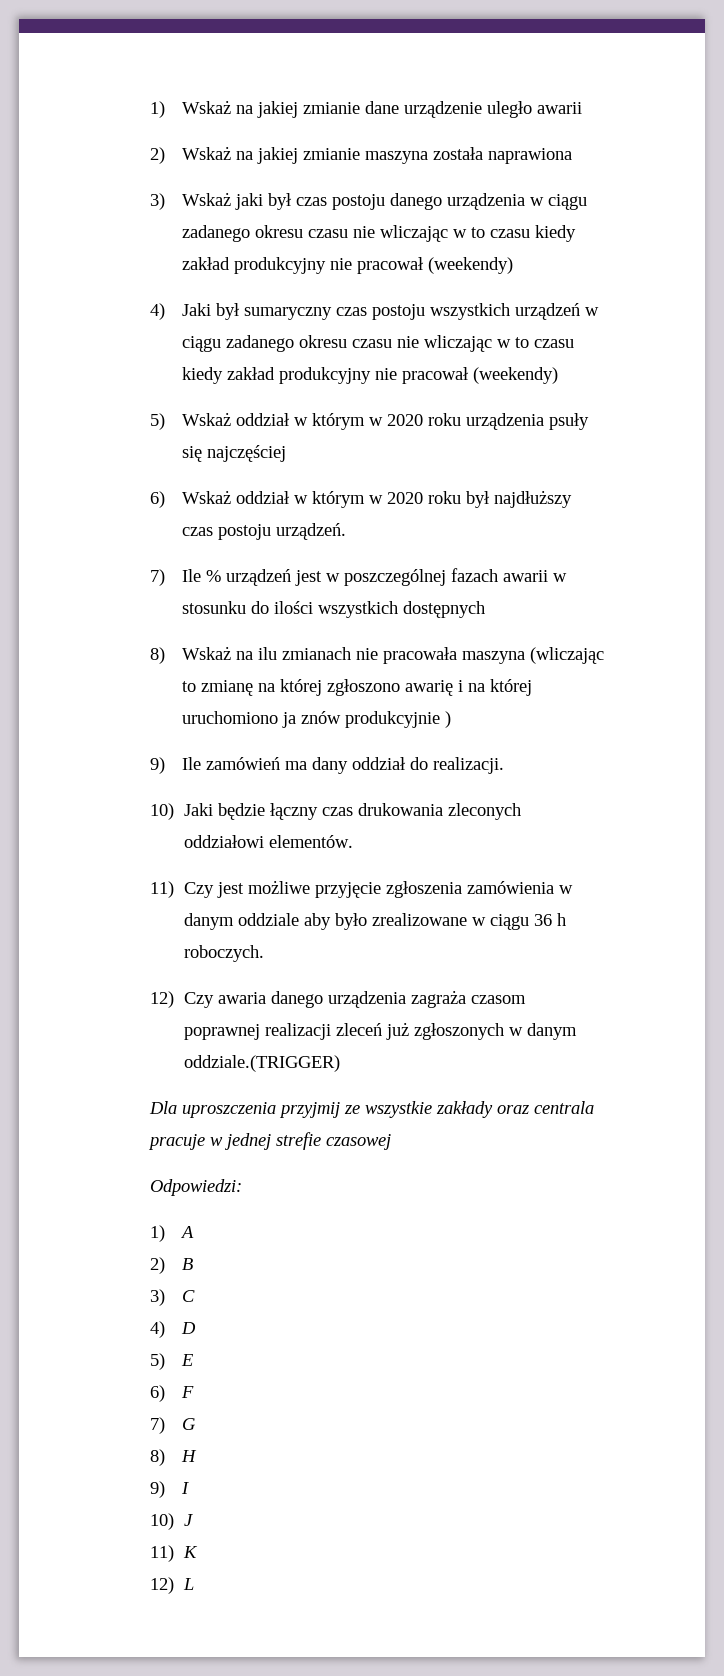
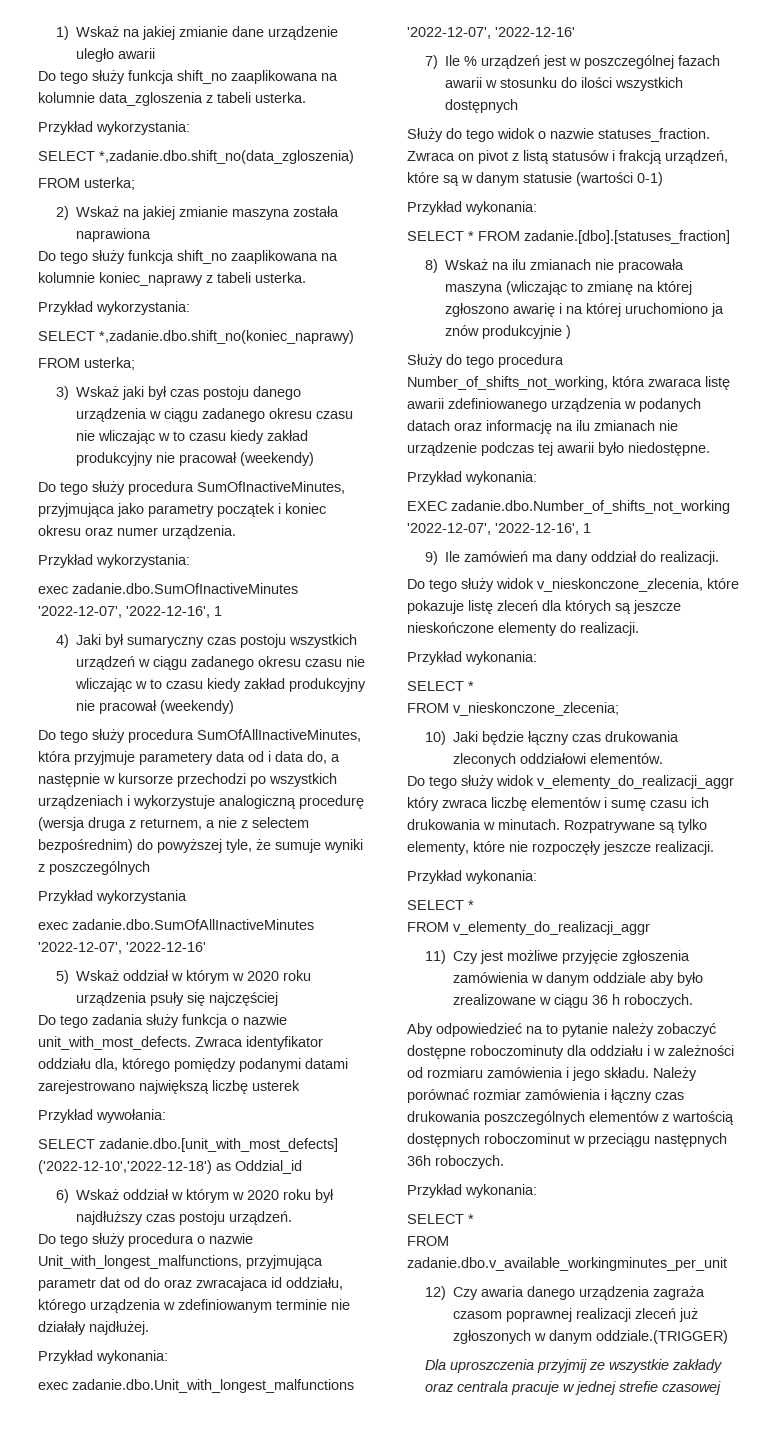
(582, 108) none -> [38,70,338,84] [38,92,306,106] [38,121,190,135] [38,150,354,164] [38,177,135,190] // Do tego służy funkcja shift_no zaaplikowana na kolumnie data_zgloszenia z tabeli usterka. // Przykład wykorzystania: // SELECT *,zadanie.dbo.shift_no(data_zgloszenia) // FROM usterka;
(572, 156) none -> [38,250,338,264] [38,272,306,286] [38,301,190,315] [38,330,354,344] [38,357,135,370] // Do tego służy funkcja shift_no zaaplikowana na kolumnie koniec_naprawy z tabeli usterka. // Przykład wykorzystania: // SELECT *,zadanie.dbo.shift_no(koniec_naprawy) // FROM usterka;
(513, 265) none -> [38,481,345,495] [38,503,326,517] [38,525,236,539] [38,554,190,568] [38,583,298,594] [38,606,222,618] // Do tego służy procedura SumOfInactiveMinutes, przyjmująca jako parametry początek i koniec okresu oraz numer urządzenia. // Przykład wykorzystania: // exec zadanie.dbo.SumOfInactiveMinutes '2022-12-07', '2022-12-16', 1
(558, 375) none -> [38,729,361,743] [38,751,340,765] [38,773,337,787] [38,795,364,809] [38,817,309,831] [38,839,363,853] [38,861,150,875] [38,890,187,904] [38,919,314,930] [38,942,206,954] // Do tego służy procedura SumOfAllInactiveMinutes, która przyjmuje parametery data od i data do, a następnie w kursorze przechodzi po wszystkich urządzeniach i wykorzystuje analogiczną procedurę (wersja druga z returnem, a nie z selectem bezpośrednim) do powyższej tyle, że sumuje wyniki z poszczególnych // Przykład wykorzystania // exec zadanie.dbo.SumOfAllInactiveMinutes '2022-12-07', '2022-12-16'
(286, 453) none -> [38,1014,287,1028] [38,1036,323,1050] [38,1058,348,1072] [38,1080,300,1094] [38,1109,166,1123] [38,1138,338,1152] [38,1160,302,1174] // Do tego zadania służy funkcja o nazwie unit_with_most_defects. Zwraca identyfikator oddziału dla, którego pomiędzy podanymi datami zarejestrowano największą liczbę usterek // Przykład wywołania: // SELECT zadanie.dbo.[unit_with_most_defects] ('2022-12-10','2022-12-18') as Oddzial_id
(346, 531) none -> [38,1233,253,1247] [38,1255,323,1269] [38,1277,343,1291] [38,1299,350,1313] [38,1321,149,1335] [38,1350,168,1364] [38,1379,354,1393] [407,27,575,39] // Do tego służy procedura o nazwie Unit_with_longest_malfunctions, przyjmująca parametr dat od do oraz zwracajaca id oddziału, którego urządzenia w zdefiniowanym terminie nie działały najdłużej. // Przykład wykonania: // exec zadanie.dbo.Unit_with_longest_malfunctions '2022-12-07', '2022-12-16'
(485, 609) none -> [407,128,710,142] [407,150,728,164] [407,172,663,186] [407,201,537,215] [407,230,730,244] // Służy do tego widok o nazwie statuses_fraction. Zwraca on pivot z listą statusów i frakcją urządzeń, które są w danym statusie (wartości 0-1) // Przykład wykonania: // SELECT * FROM zadanie.[dbo].[statuses_fraction]
(451, 719) none -> [407,354,564,368] [407,376,730,390] [407,398,701,412] [407,420,678,434] [407,442,710,456] [407,471,537,485] [407,500,730,514] [407,523,591,535] // Służy do tego procedura Number_of_shifts_not_working, która zwaraca listę awarii zdefiniowanego urządzenia w podanych datach oraz informację na ilu zmianach nie urządzenie podczas tej awarii było niedostępne. // Przykład wykonania: // EXEC zadanie.dbo.Number_of_shifts_not_working '2022-12-07', '2022-12-16', 1
(504, 765) none -> [407,578,739,592] [407,600,681,614] [407,622,639,636] [407,651,537,665] [407,681,474,691] [407,702,619,716] // Do tego służy widok v_nieskonczone_zlecenia, które pokazuje listę zleceń dla których są jeszcze nieskończone elementy do realizacji. // Przykład wykonania: // SELECT * // FROM v_nieskonczone_zlecenia;
(353, 841) none -> [407,775,734,789] [407,797,709,811] [407,819,707,833] [407,841,714,855] [407,870,537,884] [407,900,474,910] [407,921,650,935] // Do tego służy widok v_elementy_do_realizacji_aggr który zwraca liczbę elementów i sumę czasu ich drukowania w minutach. Rozpatrywane są tylko elementy, które nie rozpoczęły jeszcze realizacji. // Przykład wykonania: // SELECT * // FROM v_elementy_do_realizacji_aggr
(264, 953) none -> [407,1023,716,1037] [407,1045,734,1059] [407,1067,697,1081] [407,1089,684,1103] [407,1111,734,1125] [407,1133,727,1147] [407,1155,504,1169] [407,1184,537,1198] [407,1214,474,1224] [407,1236,449,1246] [407,1257,727,1271] // Aby odpowiedzieć na to pytanie należy zobaczyć dostępne roboczominuty dla oddziału i w zależności od rozmiaru zamówienia i jego składu. Należy porównać rozmiar zamówienia i łączny czas drukowania poszczególnych elementów z wartością dostępnych roboczominut w przeciągu następnych 36h roboczych. // Przykład wykonania: // SELECT * // FROM zadanie.dbo.v_available_workingminutes_per_unit
[150,1179,243,1196] [150,1225,194,1242] [150,1257,193,1274] [150,1289,195,1306] [150,1321,196,1338] [150,1353,193,1370] [150,1385,194,1402] [150,1417,195,1434] [150,1449,197,1466] [150,1481,189,1498] [150,1513,193,1530] [150,1545,198,1562] [150,1577,194,1594] // Odpowiedzi: // 1) A // 2) B // 3) C // 4) D // 5) E // 6) F // 7) G // 8) H // 9) I // 10) J // 11) K // 12) L -> (721, 1388) none

